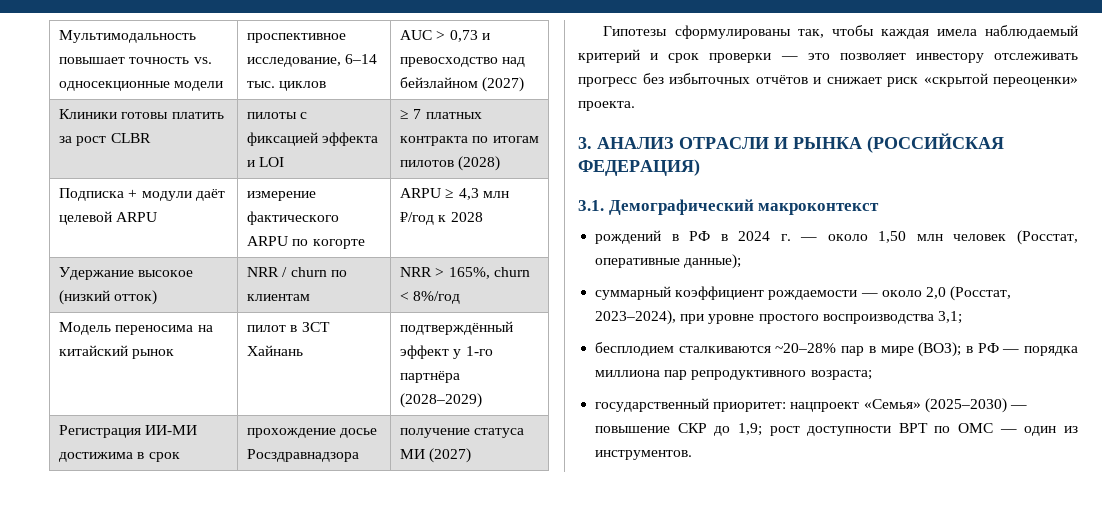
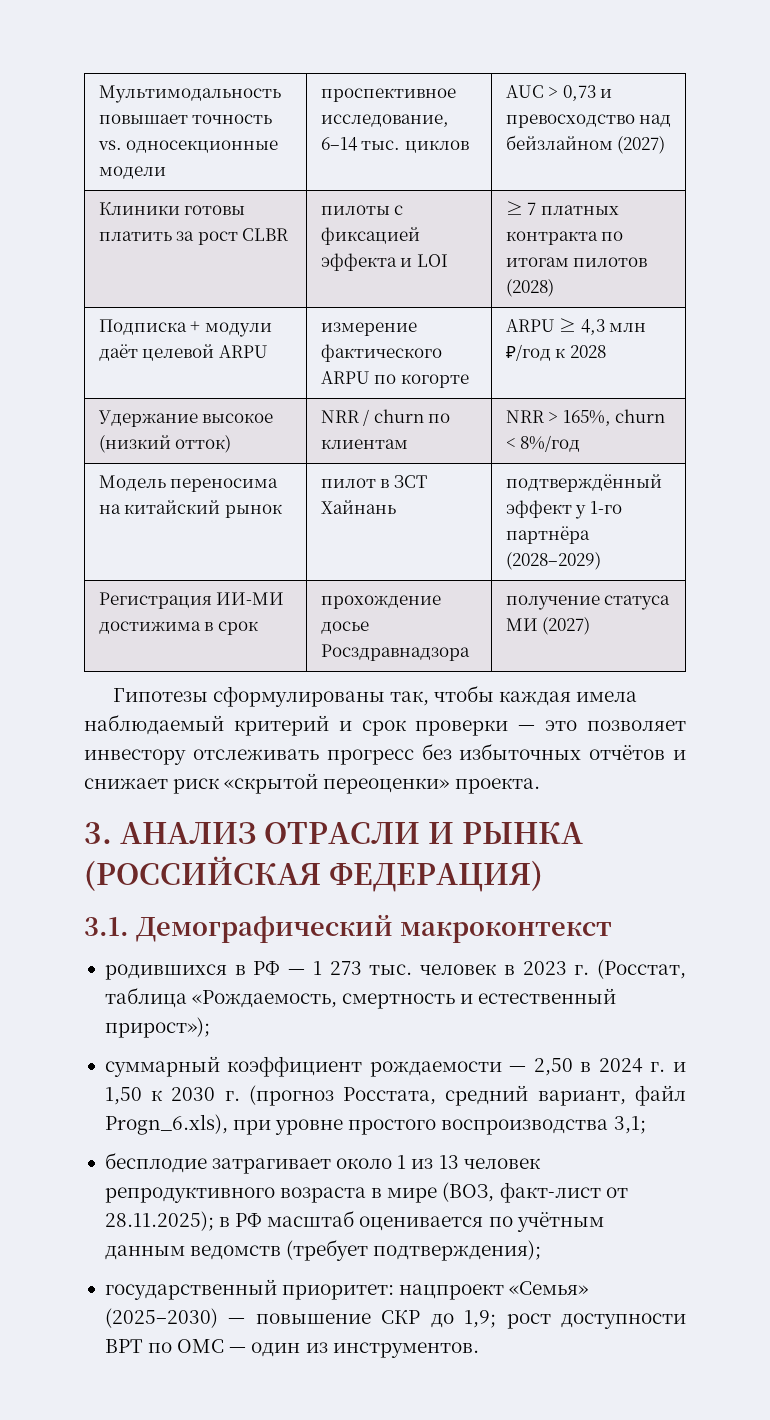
[595,230,1078,245] [595,254,742,269] [595,286,1012,301] [595,310,677,325] рождений в РФ в 2024 г. — около 1,50 млн человек (Росстат, оперативные данные); // суммарный коэффициент рождаемости — около 2,0 (Росстат, 2023–2024), -> [104,959,686,980] [104,987,617,1009] [104,1017,210,1038] [104,1056,687,1077] [104,1085,686,1106] [104,1114,228,1135] родившихся в РФ — 1 273 тыс. человек в 2023 г. (Росстат, таблица «Рождаемость, смертность и естественный прирост»); // суммарный коэффициент рождаемости — 2,50 в 2024 г. и 1,50 к 2030 г. (прогноз Росстата, средний вариант, файл Progn_6.xls),
[595,342,1078,357] [595,370,872,380] бесплодием сталкиваются ~20–28% пар в мире (ВОЗ); в РФ — порядка миллиона пар репродуктивного возраста; -> [104,1152,541,1174] [104,1182,628,1203] [104,1210,604,1232] [104,1239,542,1261] бесплодие затрагивает около 1 из 13 человек репродуктивного возраста в мире (ВОЗ, факт-лист от 28.11.2025); в РФ масштаб оценивается по учётным данным ведомств (требует подтверждения);

